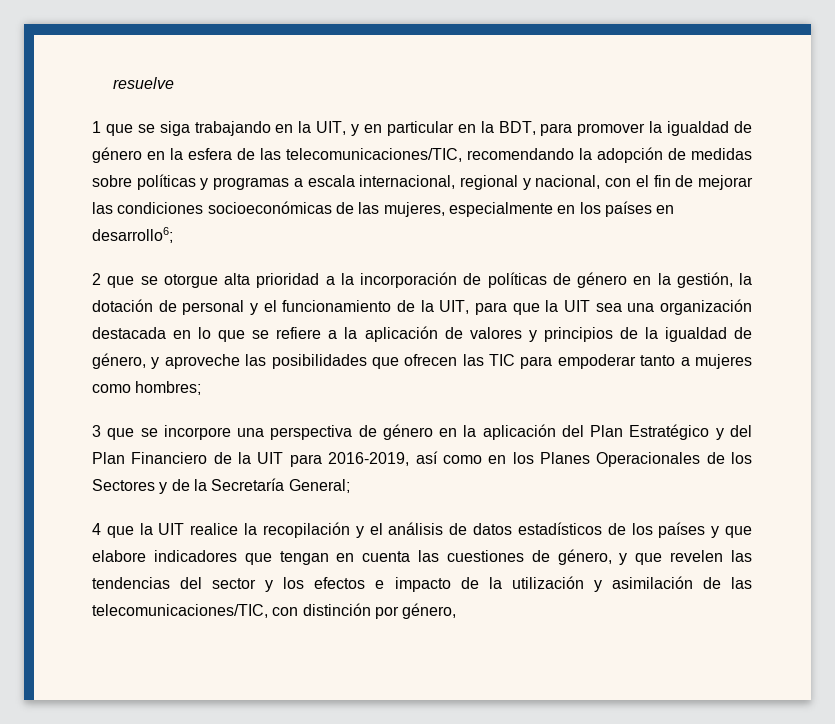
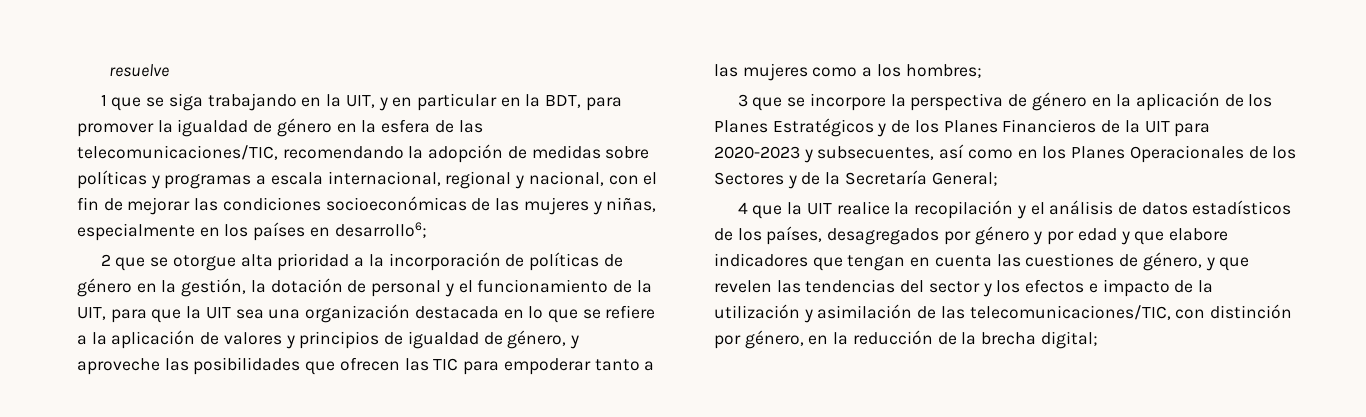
[383,202,445,217] mujeres, -> [523,197,657,215] mujeres y niñas,
[644,327,658,339] la -> (404, 338) none
(690, 361) none -> [714,64,738,77] las
(131, 388) none -> [862,64,901,77] a los
[237,428,265,437] una -> [890,94,906,107] la
[561,424,752,440] [92,452,208,464] del Plan Estratégico y del Plan Financiero -> [1224,94,1273,107] [714,118,1097,137] de los Planes Estratégicos y de los Planes Financieros
[328,452,410,466] 2016-2019, -> [714,146,935,163] 2020-2023 y subsecuentes,
[658,522,706,538] países -> [766,226,1117,245] países, desagregados por género y por edad
(457, 611) none -> [808,330,1098,349] en la reducción de la brecha digital;

